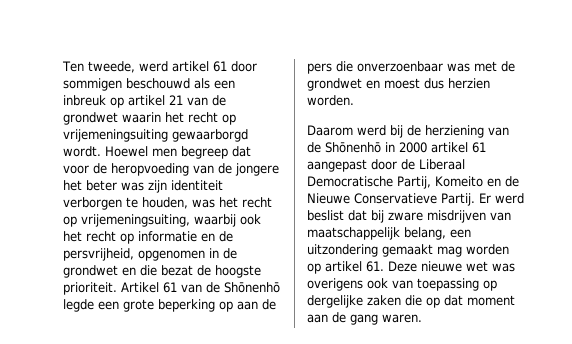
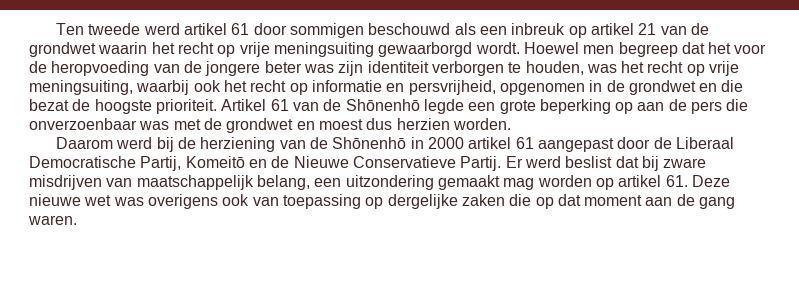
[87,61,135,73] tweede, -> [88,23,141,35] tweede
[63,129,168,142] vrijemeningsuiting -> [239,42,374,57] vrije meningsuiting
(251, 151) none -> [708,42,732,54] het
[63,180,82,191] het -> (261, 68) none
[81,214,190,227] vrijemeningsuiting, -> [709,61,740,76] [29,80,133,95] vrije meningsuiting,
[219,231,233,242] de -> (405, 87) none
[435,176,483,187] Komeito -> [185,156,245,168] Komeitō

